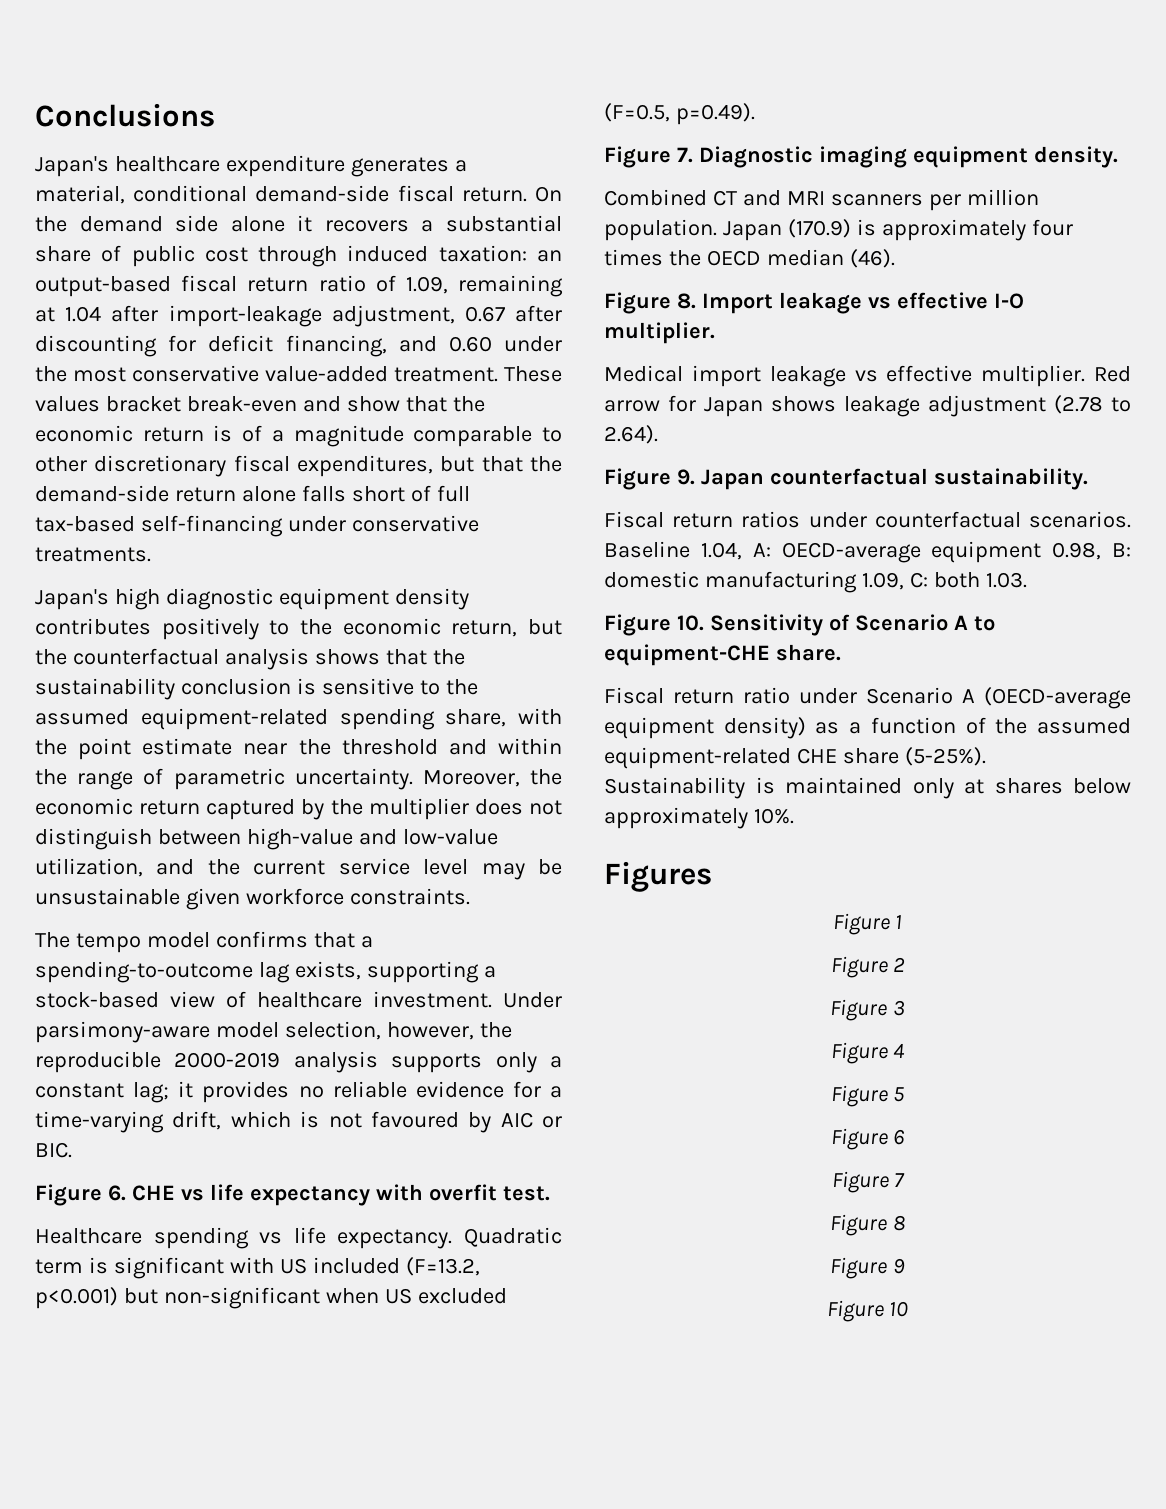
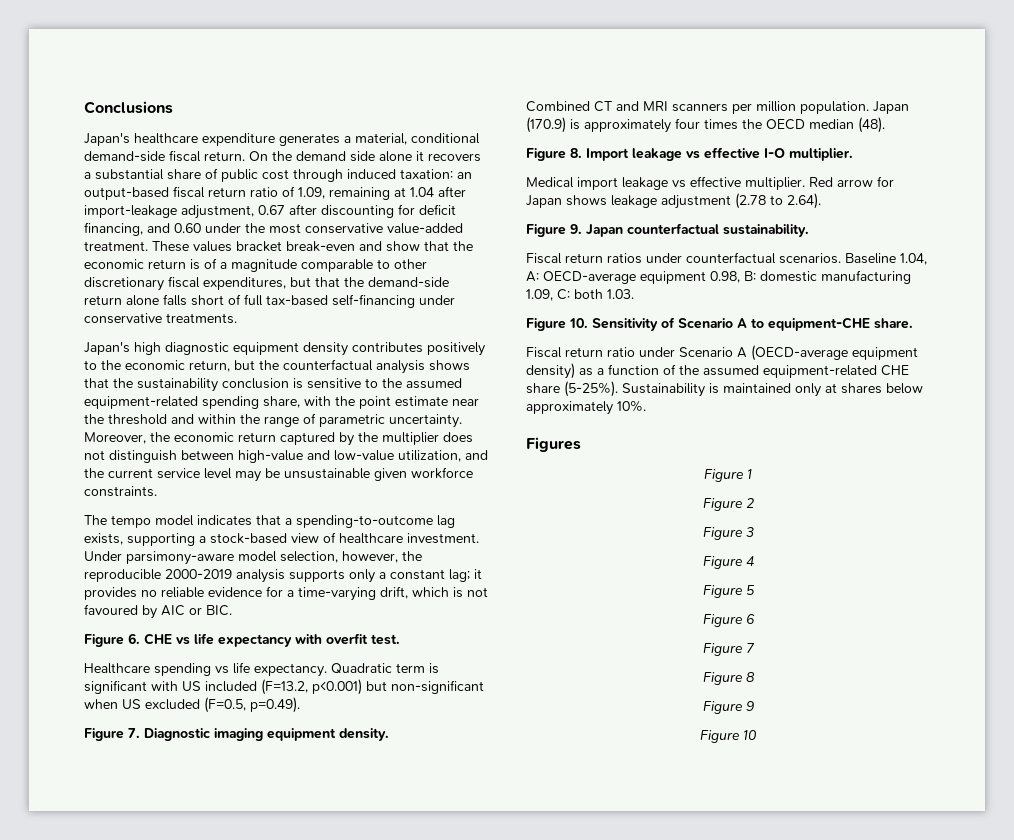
[215,931,308,948] confirms -> [197,515,252,526] indicates
[849,249,895,268] (46). -> [858,117,885,133] (48).

